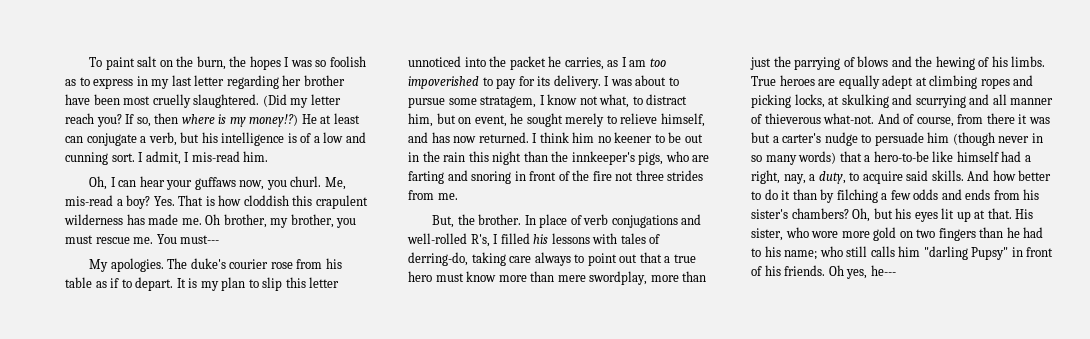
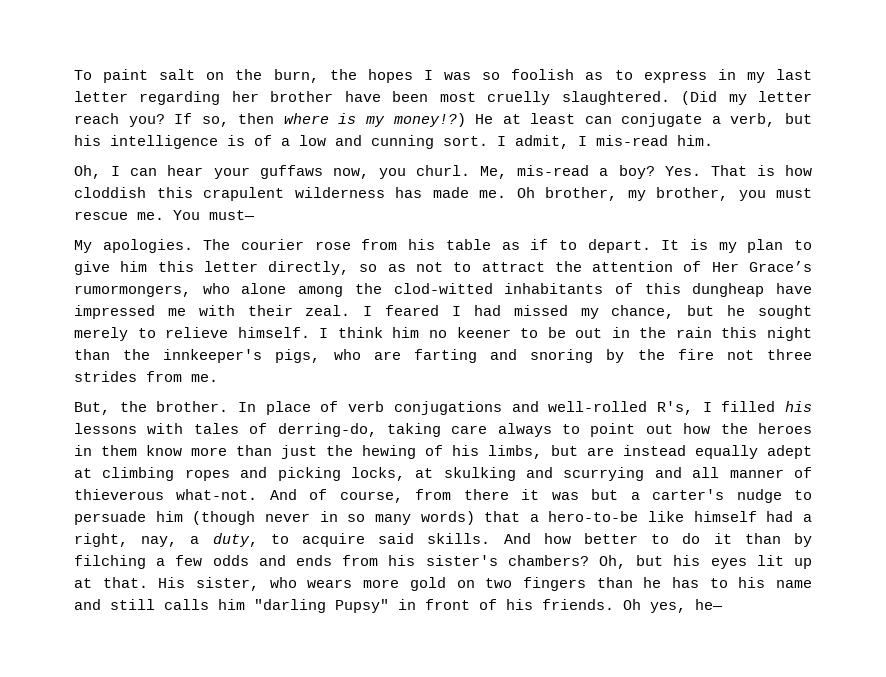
[180,235,220,244] must--- -> [209,210,255,220] must—
[190,258,226,269] duke's -> (231, 244) none
[262,277,340,291] [408,56,666,70] [408,75,679,89] [408,94,688,108] [408,113,507,127] slip this letter unnoticed into the packet he carries, as I am too impoverished to pay for its delivery. I was about to pursue some stratagem, I know not what, to distract him, but on event, -> [74,261,813,275] [74,283,813,297] [74,305,715,319] give him this letter directly, so as not to attract the attention of Her Grace’s rumormongers, who alone among the clod-witted inhabitants of this dungheap have impressed me with their zeal. I feared I had missed my chance, but
[660,113,705,127] [408,132,529,143] himself, and has now returned. -> [237,327,310,338] himself.
[514,171,570,181] in front of -> [606,349,625,363] by
[639,252,696,263] [408,271,707,285] [750,56,1046,70] [751,75,836,86] that a true hero must know more than mere swordplay, more than just the parrying of blows and the hewing of his limbs. True heroes are -> [683,423,812,434] [74,445,686,459] how the heroes in them know more than just the hewing of his limbs, but are instead
[811,231,839,238] wore -> [307,579,353,588] wears
[1023,227,1044,238] had -> [671,577,699,588] has
[784,246,843,260] name; who -> [776,580,812,588] [74,599,101,610] name and
[870,265,896,276] he--- -> [695,599,723,610] he—

